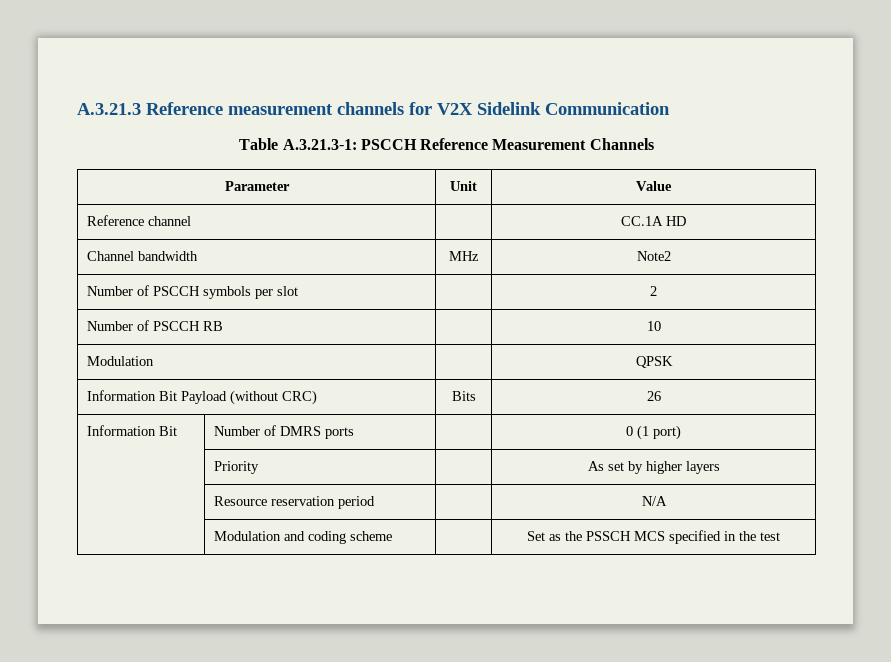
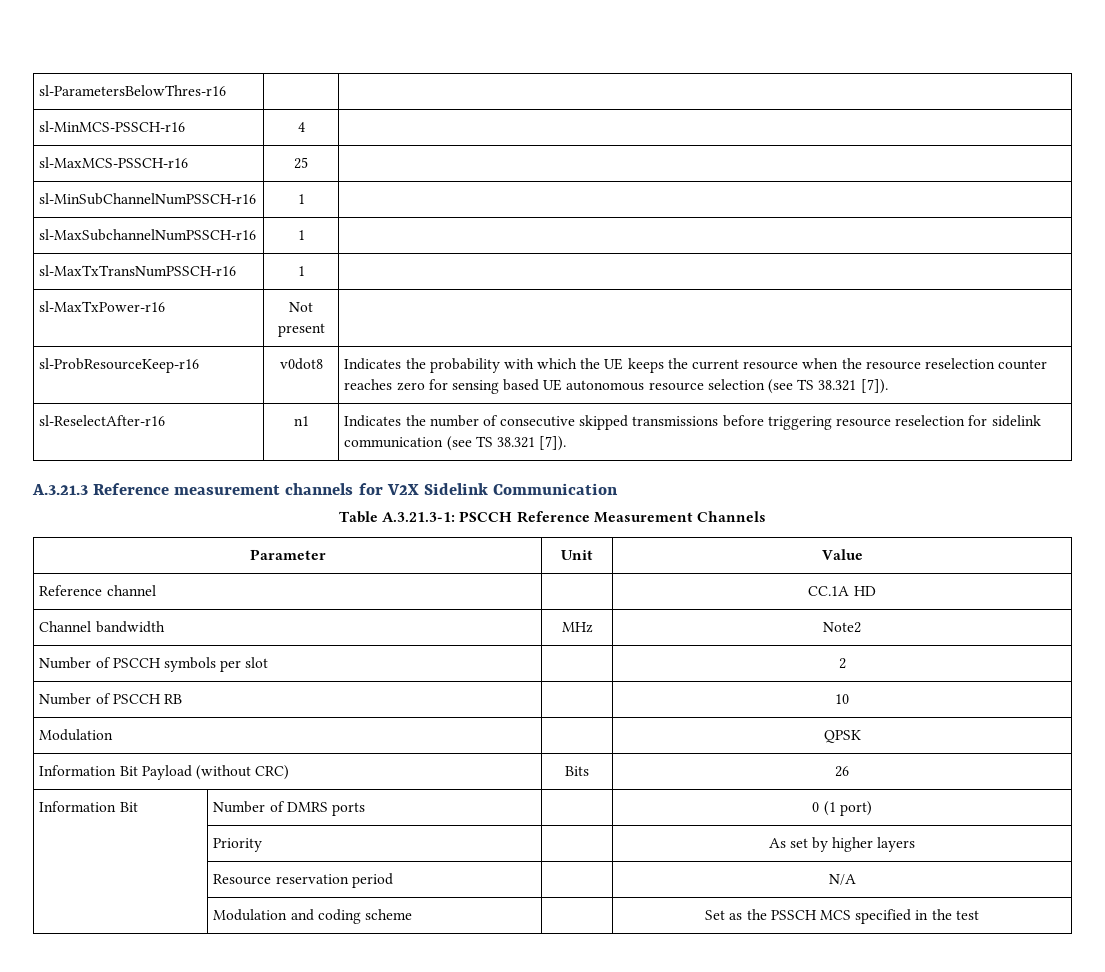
(77, 109) none -> [39,85,227,96] [39,121,186,132] [297,122,305,132] [39,157,189,168] [294,157,308,169] [39,193,257,205] [297,194,305,204] [39,229,257,241] [297,230,305,240] [39,265,237,277] [297,266,305,276] [39,301,166,312] [289,302,313,312] [277,323,325,337] [39,358,200,373] [279,358,323,370] [344,358,1048,373] [344,379,888,394] [39,415,166,426] [293,416,309,426] [344,415,1041,430] [344,436,567,451] sl-ParametersBelowThres-r16 | | // sl-MinMCS-PSSCH-r16 | 4 | // sl-MaxMCS-PSSCH-r16 | 25 | // sl-MinSubChannelNumPSSCH-r16 | 1 | // sl-MaxSubchannelNumPSSCH-r16 | 1 | // sl-MaxTxTransNumPSSCH-r16 | 1 | // sl-MaxTxPower-r16 | Not present | // sl-ProbResourceKeep-r16 | v0dot8 | Indicates the probability with which the UE keeps the current resource when the resource reselection counter reaches zero for sensing based UE autonomous resource selection (see TS 38.321 [7]). // sl-ReselectAfter-r16 | n1 | Indicates the number of consecutive skipped transmissions before triggering resource reselection for sidelink communication (see TS 38.321 [7]). //

